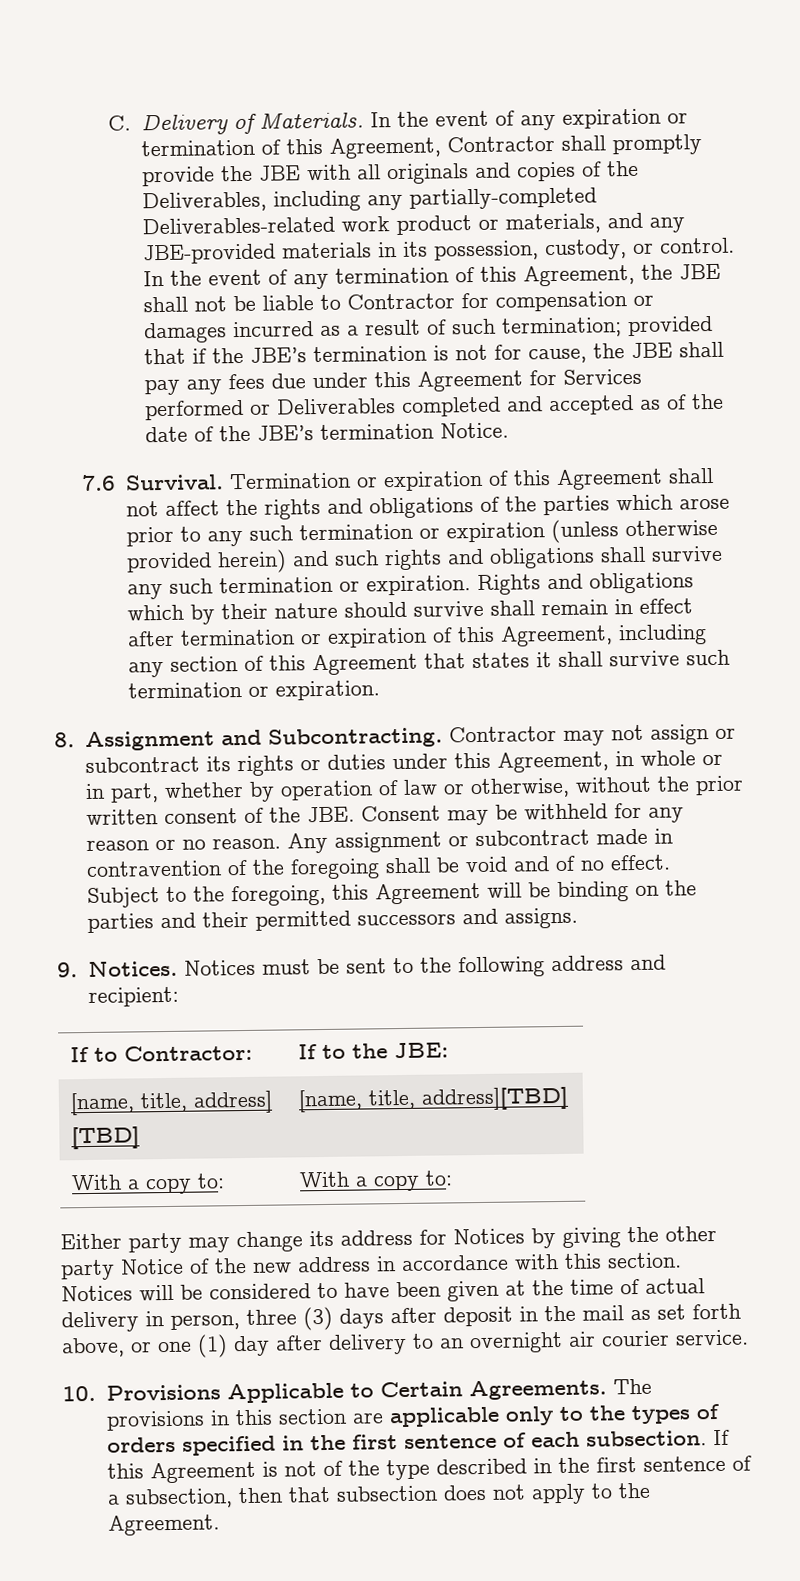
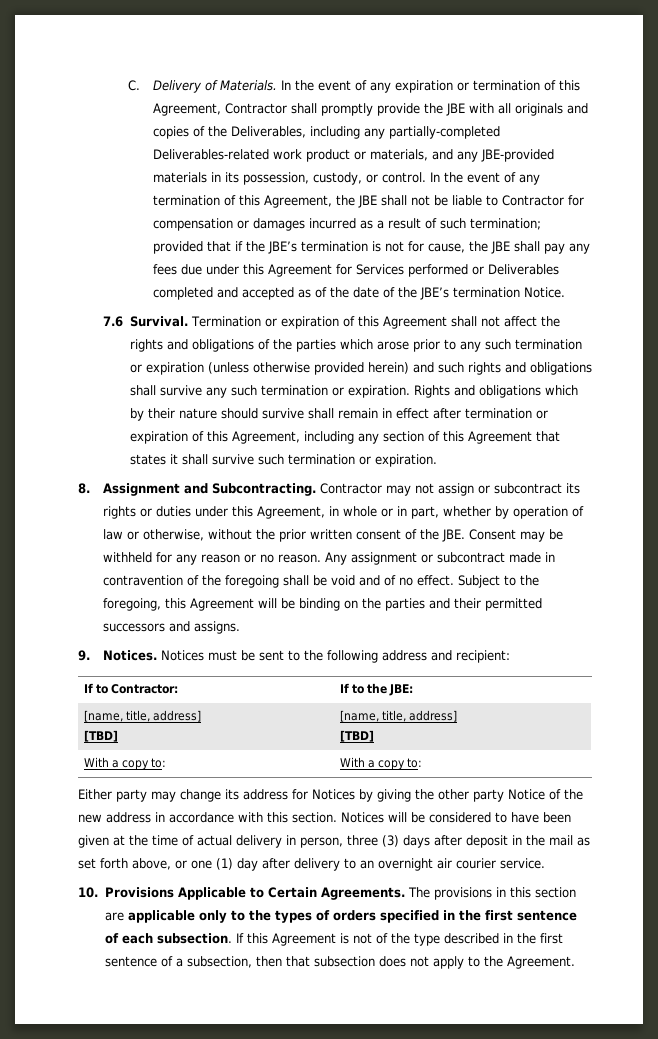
[421,1086,570,1111] address][TBD] -> [409,710,458,722] [340,730,375,742] address] // [TBD]

